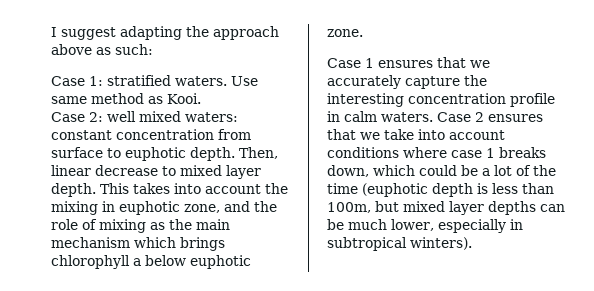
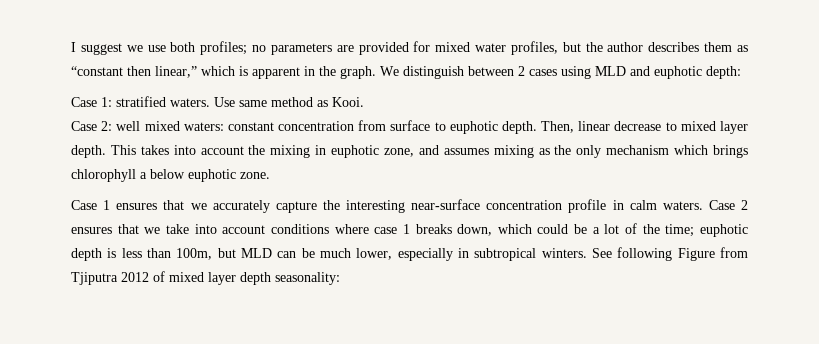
[120,26,279,40] [51,44,153,55] adapting the approach above as such: -> [126,41,749,55] [71,66,741,79] we use both profiles; no parameters are provided for mixed water profiles, but the author describes them as “constant then linear,” which is apparent in the graph. We distinguish between 2 cases using MLD and euphotic depth:
[254,201,277,212] [51,219,97,230] the role of -> [443,148,489,155] assumes
[196,219,230,230] main -> [576,145,602,158] only
(404, 100) none -> [411,199,481,210] near-surface
[327,183,428,197] time (euphotic -> [665,224,748,237] time; euphotic
[403,201,536,215] mixed layer depths -> [241,248,272,258] MLD
[410,237,472,250] winters). -> [541,247,748,261] [71,271,340,285] winters. See following Figure from Tjiputra 2012 of mixed layer depth seasonality:

